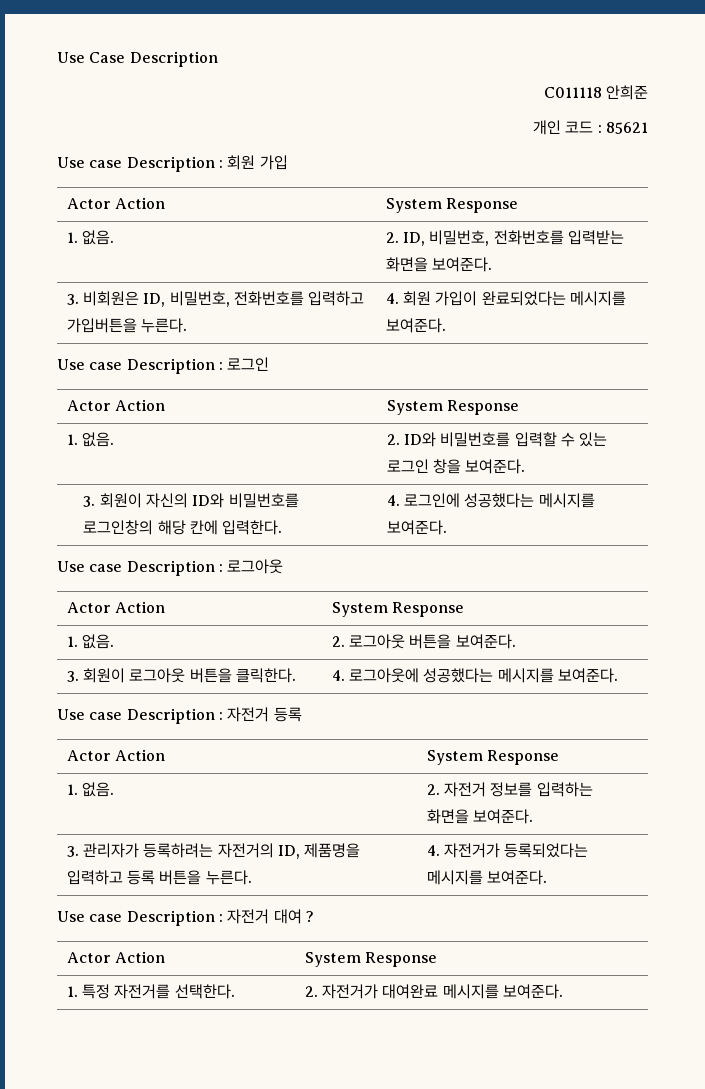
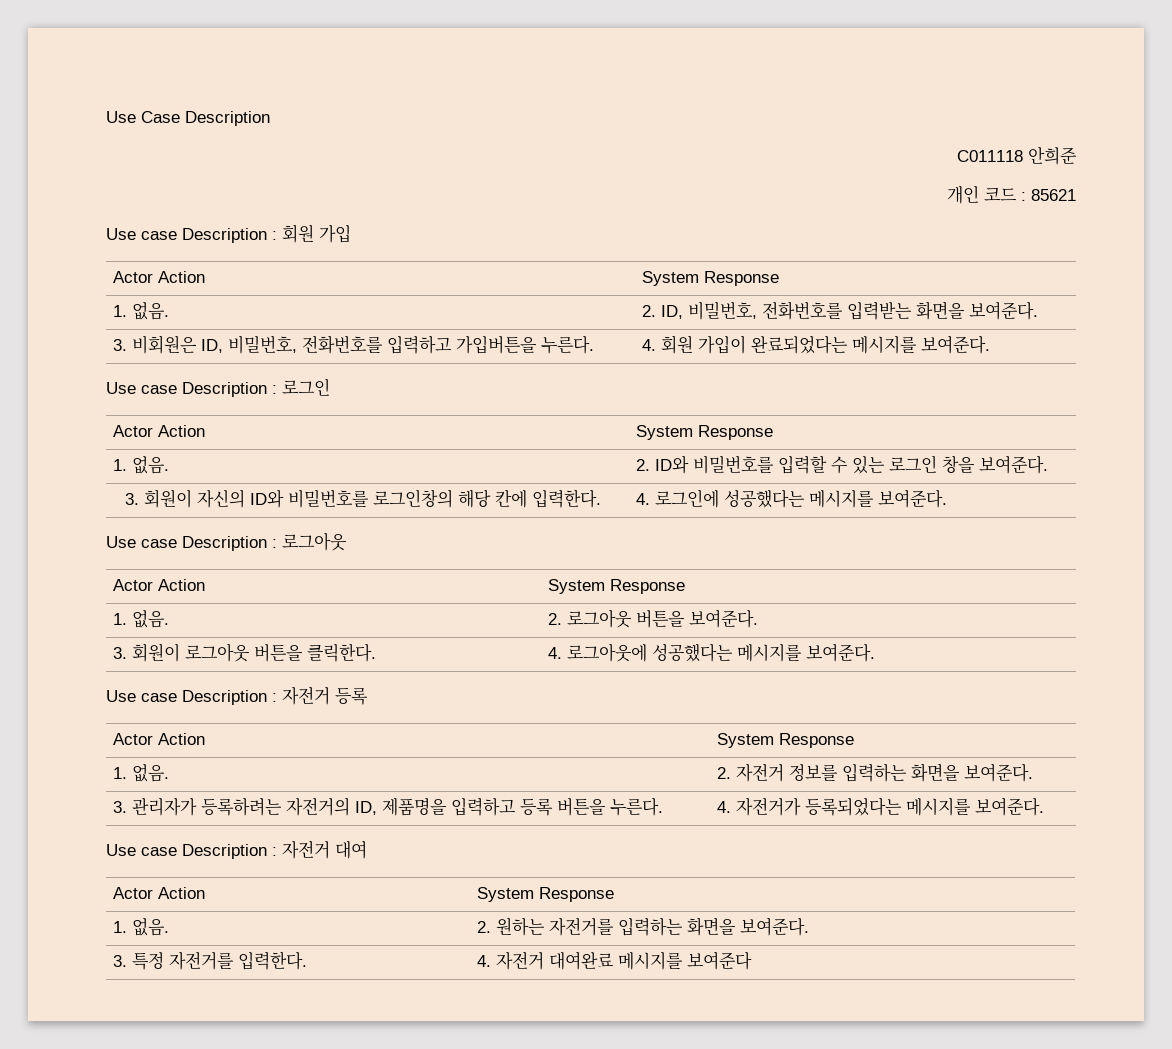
[305,911,314,922] [66,951,165,963] [304,952,437,967] [66,984,235,999] [304,984,378,999] ? // Actor Action | System Response // 1. 특정 자전거를 선택한다. | 2. 자전거가 -> [113,887,206,899] [477,887,615,902] [113,918,170,936] [477,917,810,936] [113,951,308,970] [477,951,545,970] // Actor Action | System Response // 1. 없음. | 2. 원하는 자전거를 입력하는 화면을 보여준다. // 3. 특정 자전거를 입력한다. | 4. 자전거
[502,984,563,999] 보여준다. -> [687,951,753,970] 보여준다

